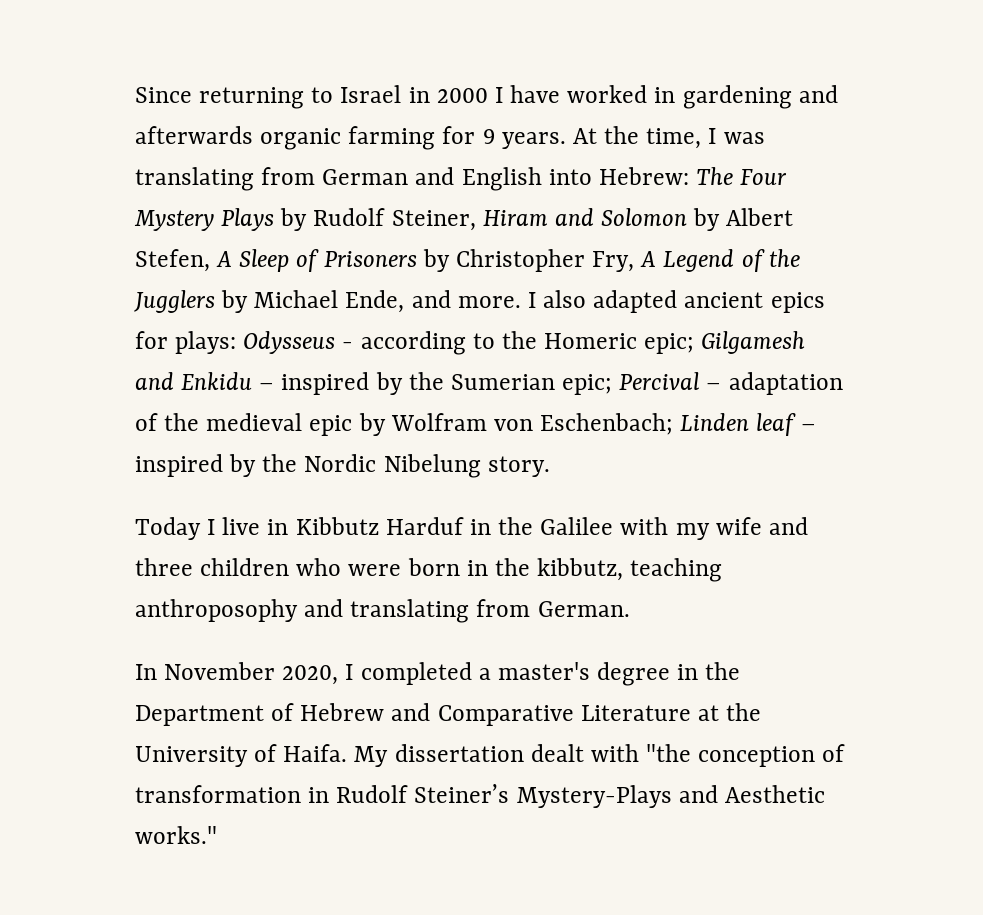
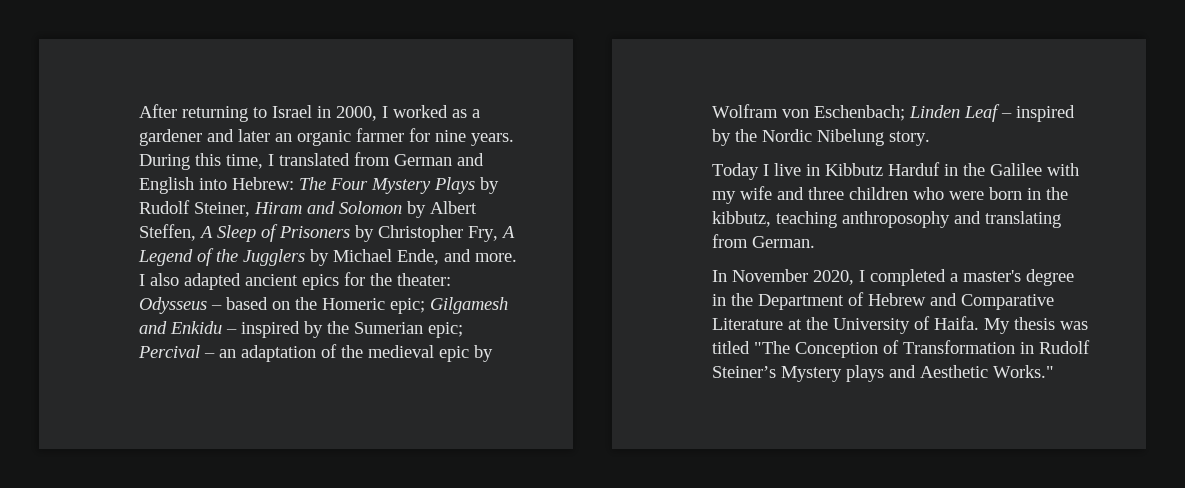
[135,87,192,103] Since -> [139,104,177,118] After
[436,85,838,109] [135,126,765,150] [135,167,254,191] 2000 I have worked in gardening and afterwards organic farming for 9 years. At the time, I was translating -> [336,105,480,121] [139,128,514,146] [139,153,350,170] 2000, I worked as a gardener and later an organic farmer for nine years. During this time, I translated
[135,249,210,272] Stefen, -> [139,224,196,241] Steffen,
[175,331,495,355] plays: Odysseus - according to -> [370,273,451,286] [139,297,290,314] the theater: Odysseus – based on
(722, 386) none -> [219,349,236,358] an
[756,413,797,436] leaf -> [964,104,1000,122] Leaf
[394,744,846,767] [135,785,301,803] dissertation dealt with "the conception of transformation -> [1014,317,1088,330] [712,340,1015,358] thesis was titled "The Conception of Transformation
[516,785,672,808] Mystery-Plays -> [781,365,884,382] Mystery plays
[135,826,217,844] works." -> [993,365,1054,378] Works."

